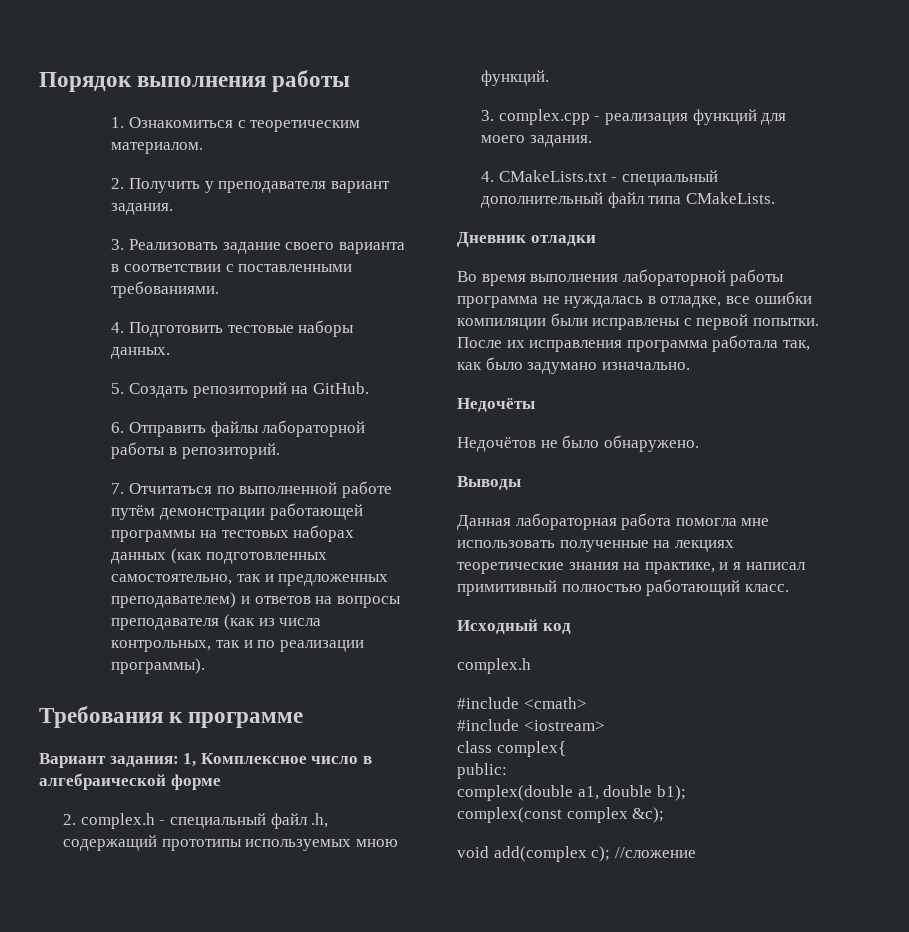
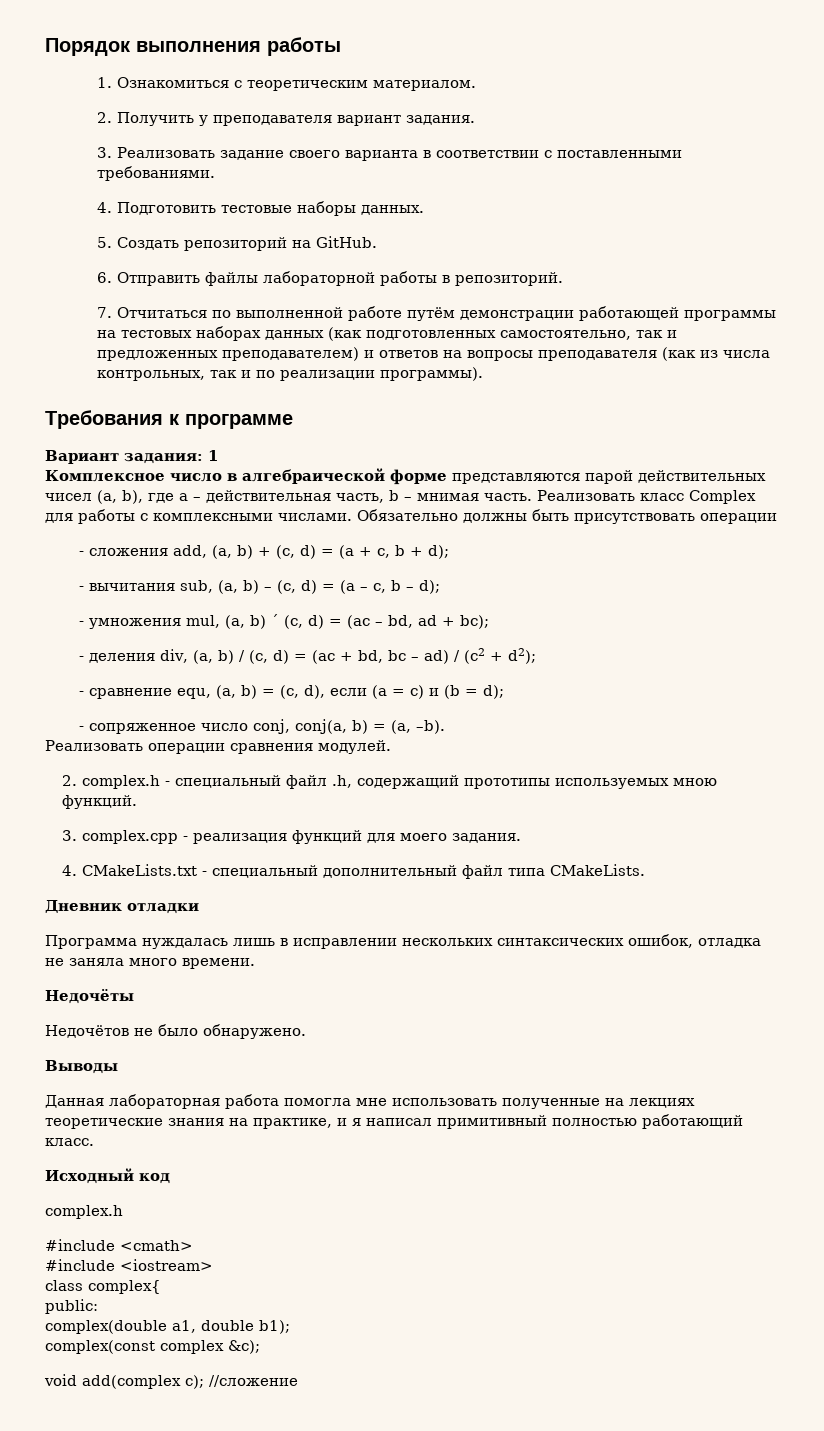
[183,753,197,767] 1, -> [208,450,218,461] 1 //
(221, 782) none -> [452,470,766,484] [45,490,756,504] [45,509,777,524] [79,545,450,559] [79,580,441,594] [79,614,490,629] [79,648,537,664] [79,685,505,699] [79,719,446,734] [45,740,391,754] представляются парой действительных чисел (a, b), где a – действительная часть, b – мнимая часть. Реализовать класс Complex для работы с комплексными числами. Обязательно должны быть присутствовать операции // - сложения add, (a, b) + (c, d) = (a + c, b + d); // - вычитания sub, (a, b) – (c, d) = (a – c, b – d); // - умножения mul, (a, b) ´ (c, d) = (ac – bd, ad + bc); // - деления div, (a, b) / (c, d) = (ac + bd, bc – ad) / (c2 + d2); // - сравнение equ, (a, b) = (c, d), если (a = c) и (b = d); // - сопряженное число conj, conj(a, b) = (a, –b). // Реализовать операции сравнения модулей.
[457,269,785,286] [457,291,812,308] [457,313,819,330] [457,335,810,352] [457,357,690,374] Во время выполнения лабораторной работы программа не нуждалась в отладке, все ошибки компиляции были исправлены с первой попытки. После их исправления программа работала так, как было задумано изначально. -> [45,934,761,949] [45,958,255,969] Программа нуждалась лишь в исправлении нескольких синтаксических ошибок, отладка не заняла много времени.

